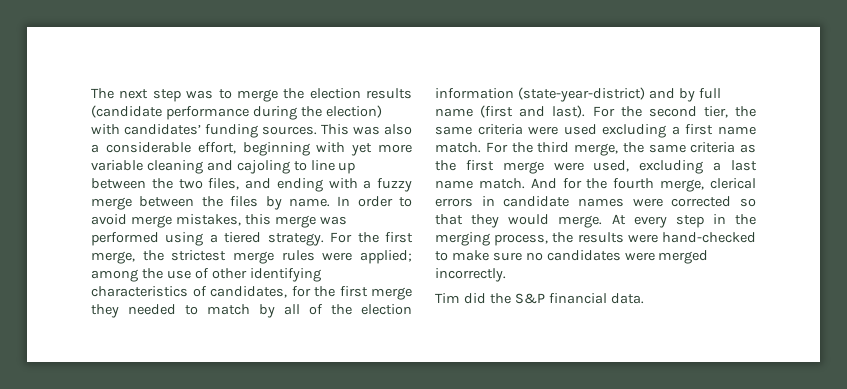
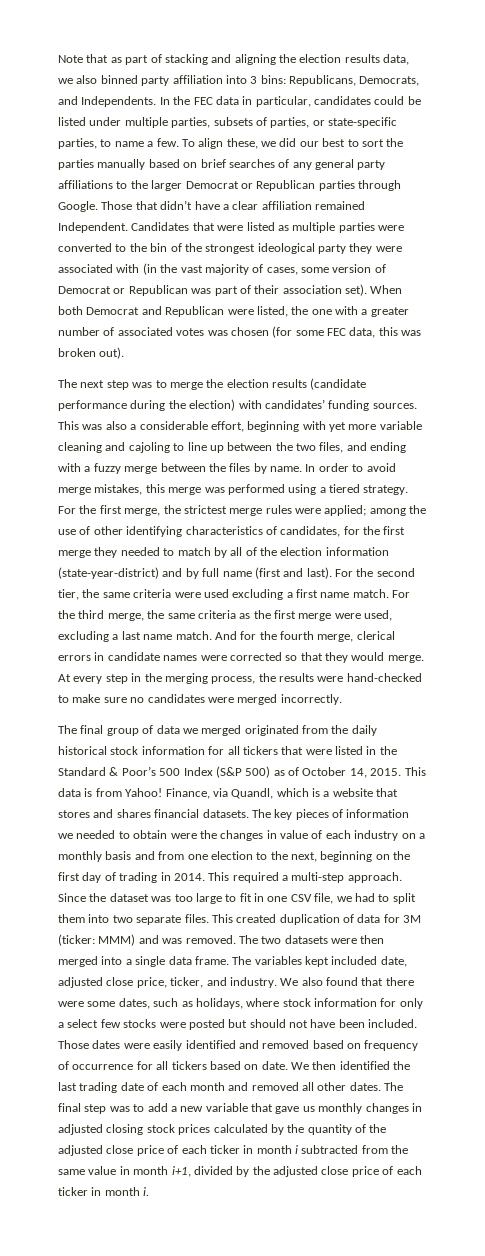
(91, 93) none -> [58,54,410,65] [58,75,420,86] [58,96,421,107] [58,117,397,128] [58,138,404,149] [58,159,386,170] [58,180,401,191] [58,200,365,212] [58,222,404,233] [58,243,402,254] [58,263,386,275] [58,284,403,296] [58,306,409,317] [58,326,422,338] [58,347,125,359] Note that as part of stacking and aligning the election results data, we also binned party affiliation into 3 bins: Republicans, Democrats, and Independents. In the FEC data in particular, candidates could be listed under multiple parties, subsets of parties, or state-specific parties, to name a few. To align these, we did our best to sort the parties manually based on brief searches of any general party affiliations to the larger Democrat or Republican parties through Google. Those that didn’t have a clear affiliation remained Independent. Candidates that were listed as multiple parties were converted to the bin of the strongest ideological party they were associated with (in the vast majority of cases, some version of Democrat or Republican was part of their association set). When both Democrat and Republican were listed, the one with a greater number of associated votes was chosen (for some FEC data, this was broken out). //
[435,293,644,304] Tim did the S&P financial data. -> [58,725,377,736] [58,746,397,755] [58,766,426,778] [58,788,399,799] [58,809,410,820] [58,830,425,841] [58,851,411,862] [58,872,402,883] [58,893,416,904] [58,914,422,925] [58,934,385,946] [58,956,407,967] [58,977,414,988] [58,998,423,1009] [58,1019,418,1030] [58,1040,419,1051] [58,1061,411,1070] [58,1082,404,1093] [58,1103,422,1114] [58,1124,387,1135] [58,1145,409,1156] [58,1166,422,1177] [58,1187,150,1196] The final group of data we merged originated from the daily historical stock information for all tickers that were listed in the Standard & Poor’s 500 Index (S&P 500) as of October 14, 2015. This data is from Yahoo! Finance, via Quandl, which is a website that stores and shares financial datasets. The key pieces of information we needed to obtain were the changes in value of each industry on a monthly basis and from one election to the next, beginning on the first day of trading in 2014. This required a multi-step approach. Since the dataset was too large to fit in one CSV file, we had to split them into two separate files. This created duplication of data for 3M (ticker: MMM) and was removed. The two datasets were then merged into a single data frame. The variables kept included date, adjusted close price, ticker, and industry. We also found that there were some dates, such as holidays, where stock information for only a select few stocks were posted but should not have been included. Those dates were easily identified and removed based on frequency of occurrence for all tickers based on date. We then identified the last trading date of each month and removed all other dates. The final step was to add a new variable that gave us monthly changes in adjusted closing stock prices calculated by the quantity of the adjusted close price of each ticker in month i subtracted from the same value in month i+1, divided by the adjusted close price of each ticker in month i.

